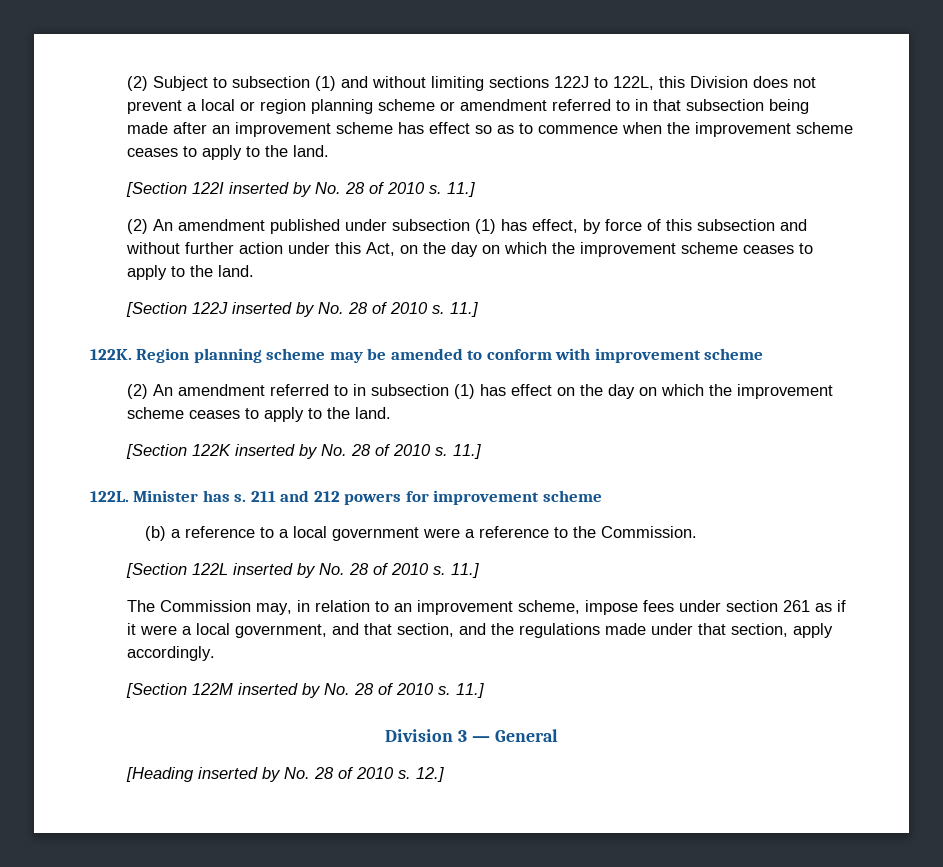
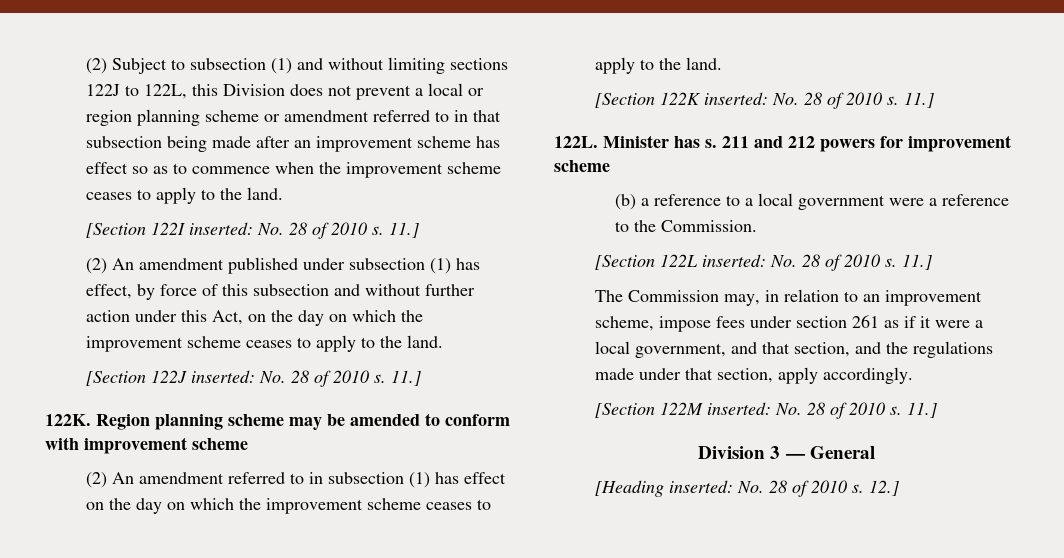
[228,182,312,197] inserted by -> [188,222,253,235] inserted:
[231,302,315,317] inserted by -> [190,370,255,383] inserted:
[234,444,318,459] inserted by -> [703,92,768,105] inserted:
[232,563,316,578] inserted by -> [701,254,766,267] inserted:
[237,683,321,698] inserted by -> [706,402,771,415] inserted:
[197,767,281,782] inserted by -> [668,480,733,493] inserted:

